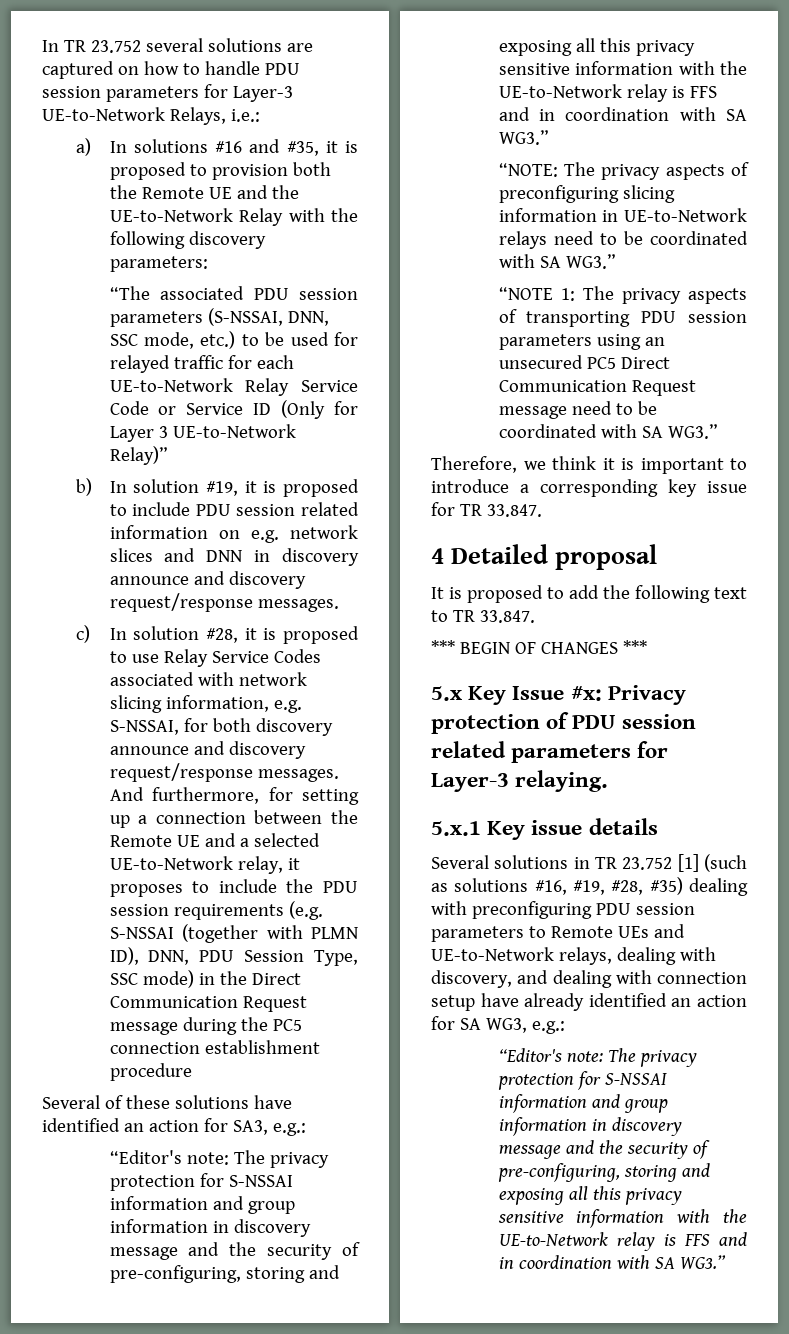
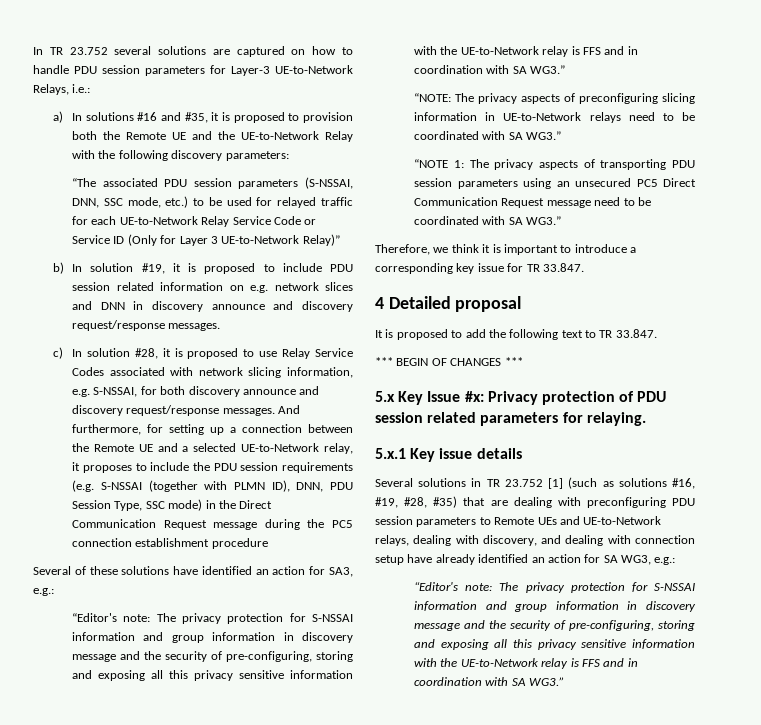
[431,773,509,792] Layer-3 -> (583, 417) none
(683, 886) none -> [463,497,508,506] that are

